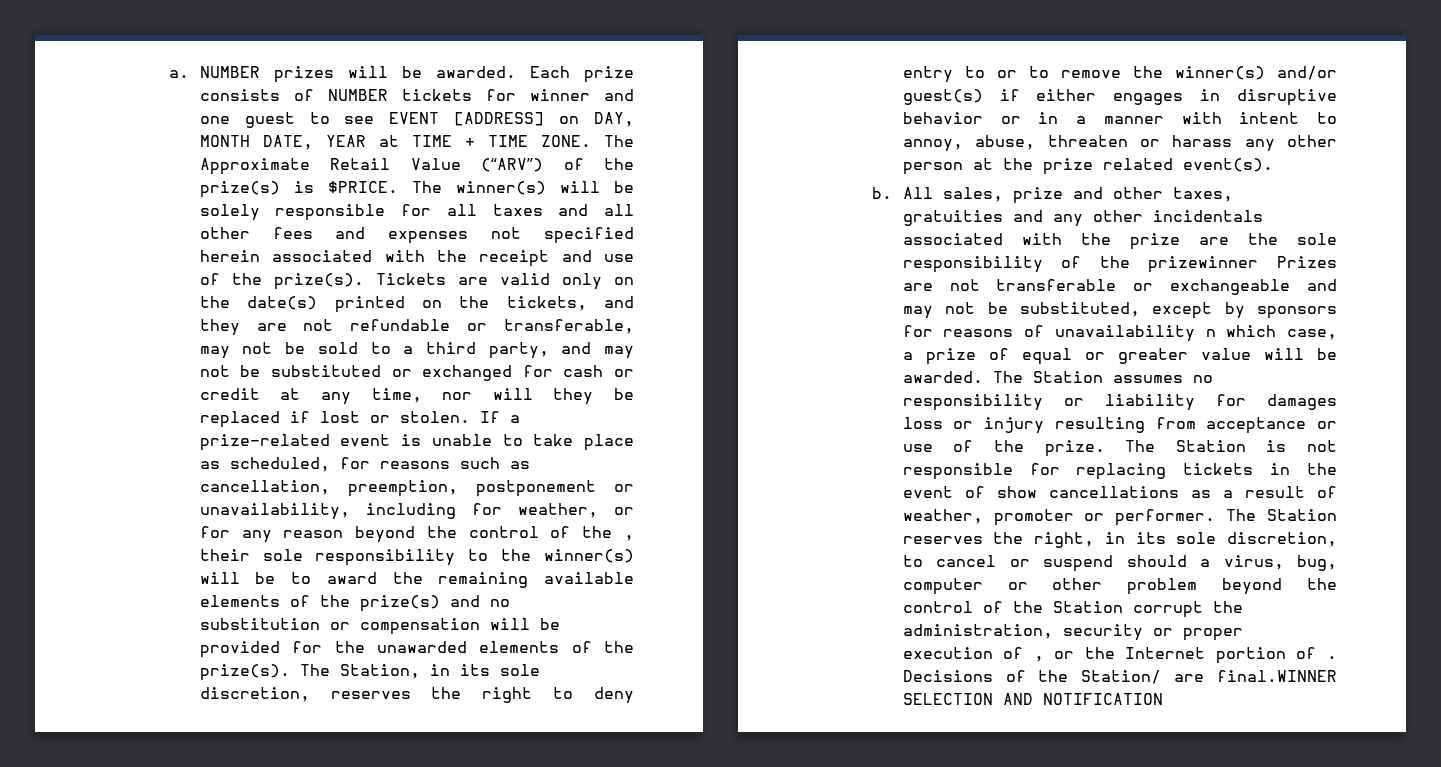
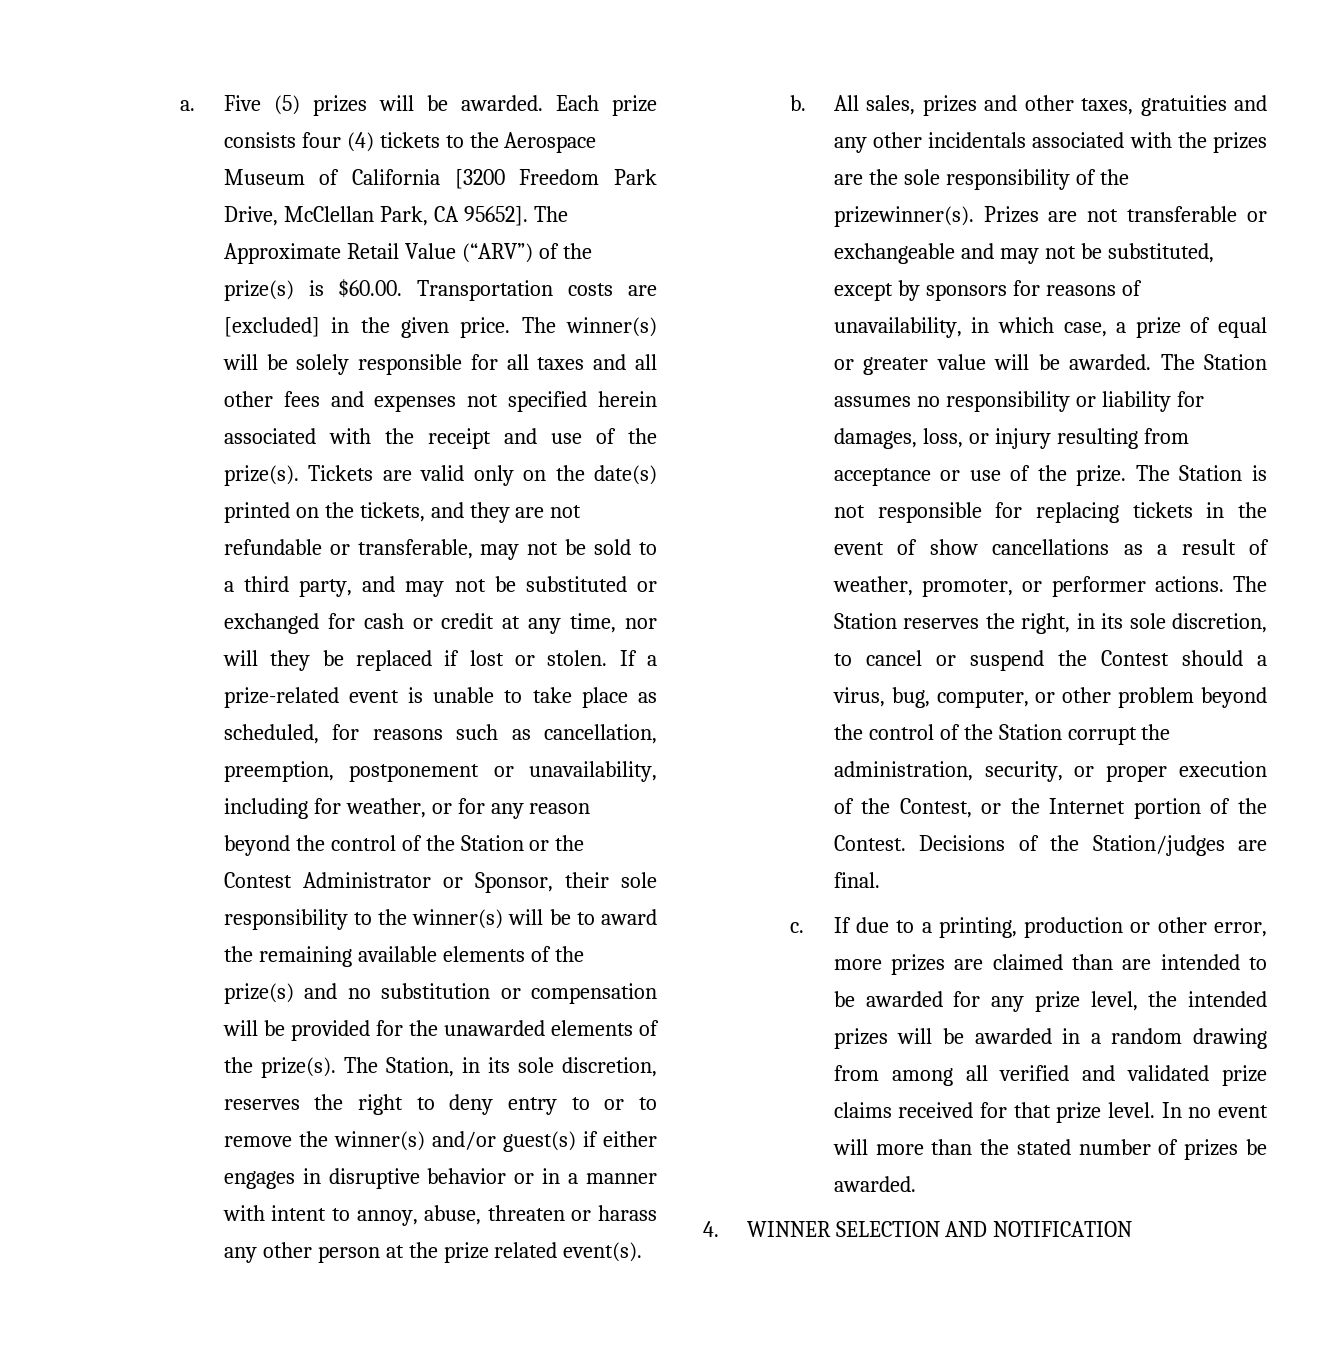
[199,66,260,78] NUMBER -> [223,95,300,115] Five (5)
[293,89,634,101] [199,112,634,128] [199,135,591,150] of NUMBER tickets for winner and one guest to see EVENT [ADDRESS] on DAY, MONTH DATE, YEAR at TIME + TIME ZONE. -> [301,132,597,153] [223,169,657,189] [223,206,528,226] four (4) tickets to the Aerospace Museum of California [3200 Freedom Park Drive, McClellan Park, CA 95652].
[327,181,398,193] $PRICE. -> [338,279,657,301] [223,317,511,338] $60.00. Transportation costs are [excluded] in the given price.
[623,535,634,541] , -> [460,835,585,851] [223,872,553,893] Station or the Contest Administrator or Sponsor,
[1012,187,1063,204] prize -> [922,95,977,116] prizes
[1129,233,1180,250] prize -> [1213,132,1267,153] prizes
[1148,256,1259,273] prizewinner -> [833,206,974,227] prizewinner(s).
[1054,325,1216,342] unavailability n -> [833,317,990,338] unavailability, in
[1267,394,1337,410] [902,417,943,429] damages loss -> [833,428,963,449] damages, loss,
[993,509,1216,526] promoter or performer. -> [922,576,1224,597] promoter, or performer actions.
(1114, 563) none -> [1057,650,1169,666] the Contest
[902,578,983,595] computer -> [936,690,1029,708] computer,
[1062,624,1143,641] security -> [984,761,1063,782] security,
[1033,656,1044,662] , -> [861,798,972,818] the Contest,
[1327,656,1337,659] . -> [1238,798,1267,814] [833,835,906,851] the Contest.
[1081,670,1337,684] Station/ are final.WINNER -> [1092,835,1267,856] [833,872,880,888] [790,917,1267,938] [833,954,1267,975] [833,991,1267,1012] [833,1028,1267,1049] [833,1065,1267,1086] [833,1102,1268,1123] [832,1139,1267,1160] [833,1176,916,1192] [703,1221,831,1237] Station/judges are final. // c. If due to a printing, production or other error, more prizes are claimed than are intended to be awarded for any prize level, the intended prizes will be awarded in a random drawing from among all verified and validated prize claims received for that prize level. In no event will more than the stated number of prizes be awarded. // 4. WINNER

